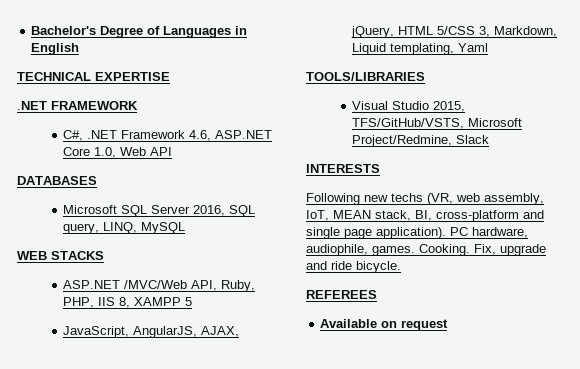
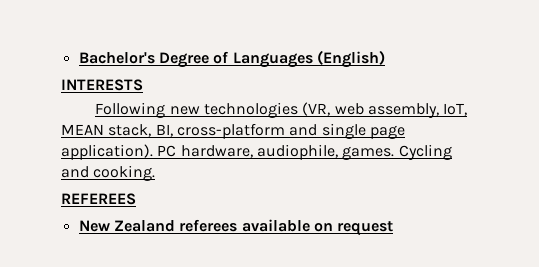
[235,26,248,35] [31,43,80,55] [17,72,170,81] [17,101,138,110] [63,130,273,141] [63,147,173,158] [17,176,97,185] [63,205,256,217] [63,222,186,234] [17,251,104,260] [63,280,256,292] [63,297,193,308] [63,326,240,338] [351,26,558,38] [352,43,489,55] [306,72,425,81] [352,101,466,112] [352,118,523,129] [352,135,490,147] in English // TECHNICAL EXPERTISE // .NET FRAMEWORK // C#, .NET Framework 4.6, ASP.NET Core 1.0, Web API // DATABASES // Microsoft SQL Server 2016, SQL query, LINQ, MySQL // WEB STACKS // ASP.NET /MVC/Web API, Ruby, PHP, IIS 8, XAMPP 5 // JavaScript, AngularJS, AJAX, jQuery, HTML 5/CSS 3, Markdown, Liquid templating, Yaml // TOOLS/LIBRARIES // Visual Studio 2015, TFS/GitHub/VSTS, Microsoft Project/Redmine, Slack -> [316,50,385,68] (English)
[391,193,423,202] techs -> [203,102,298,118] technologies
[419,244,546,256] [306,261,401,273] [306,290,377,299] [320,319,378,328] Cooking. Fix, upgrade and ride bicycle. // REFEREES // Available -> [398,144,452,160] [61,165,156,181] [61,193,136,205] [78,219,310,232] Cycling and cooking. // REFEREES // New Zealand referees available

